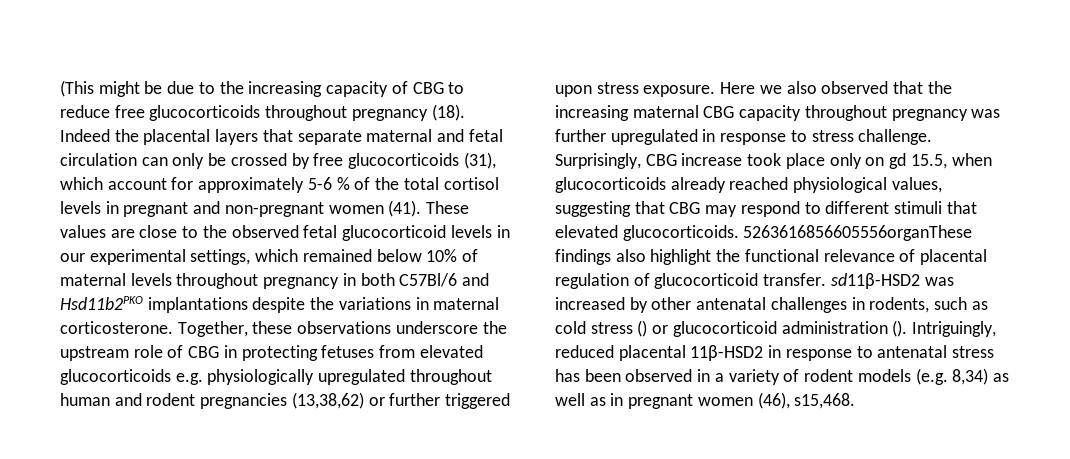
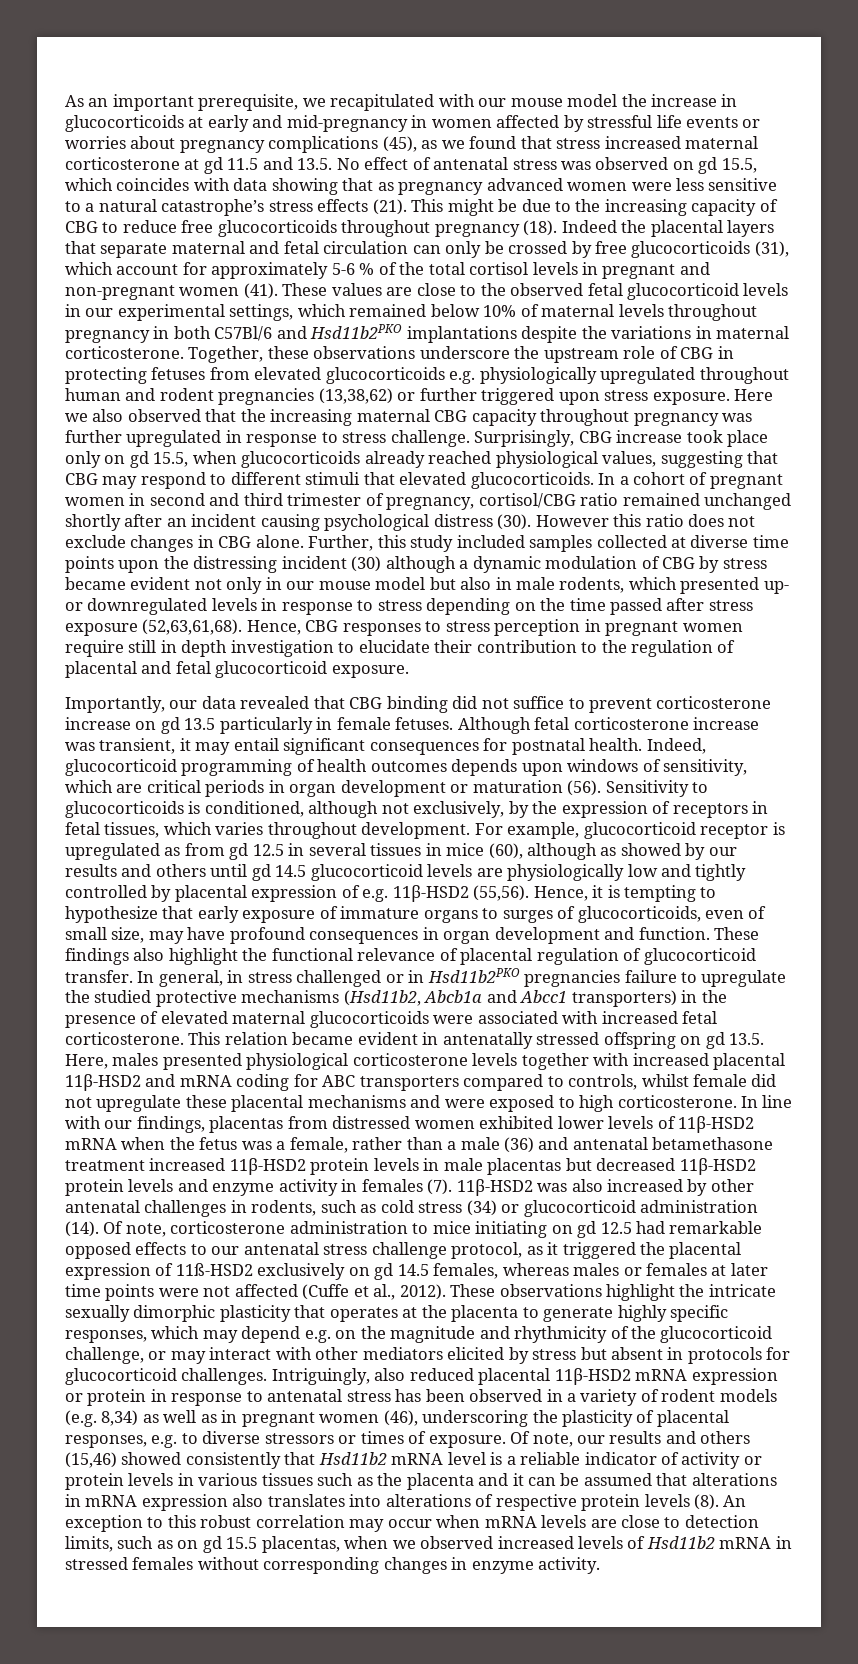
[60,80,94,97] (This -> [65,94,738,111] [65,115,761,132] [65,136,759,153] [65,157,757,174] [65,178,778,195] [65,199,444,216] As an important prerequisite, we recapitulated with our mouse model the increase in glucocorticoids at early and mid-pregnancy in women affected by stressful life events or worries about pregnancy complications (45), as we found that stress increased maternal corticosterone at gd 11.5 and 13.5. No effect of antenatal stress was observed on gd 15.5, which coincides with data showing that as pregnancy advanced women were less sensitive to a natural catastrophe’s stress effects (21). This
[743,225,973,241] 5263616856605556organThese -> [598,472,783,489] [65,493,792,510] [65,514,756,531] [65,535,789,552] [65,556,767,573] [65,577,789,594] [65,598,753,615] [65,619,743,636] [65,640,736,657] [65,661,409,678] [65,696,772,713] [65,717,760,734] [65,738,706,755] [65,759,748,776] [65,780,709,797] [65,801,769,818] [65,822,785,839] [65,843,737,860] [65,864,747,881] [65,885,717,902] [65,906,767,923] [65,927,760,944] In a cohort of pregnant women in second and third trimester of pregnancy, cortisol/CBG ratio remained unchanged shortly after an incident causing psychological distress (30). However this ratio does not exclude changes in CBG alone. Further, this study included samples collected at diverse time points upon the distressing incident (30) although a dynamic modulation of CBG by stress became evident not only in our mouse model but also in male rodents, which presented up- or downregulated levels in response to stress depending on the time passed after stress exposure (52,63,61,68). Hence, CBG responses to stress perception in pregnant women require still in depth investigation to elucidate their contribution to the regulation of placental and fetal glucocorticoid exposure. // Importantly, our data revealed that CBG binding did not suffice to prevent corticosterone increase on gd 13.5 particularly in female fetuses. Although fetal corticosterone increase was transient, it may entail significant consequences for postnatal health. Indeed, glucocorticoid programming of health outcomes depends upon windows of sensitivity, which are critical periods in organ development or maturation (56). Sensitivity to glucocorticoids is conditioned, although not exclusively, by the expression of receptors in fetal tissues, which varies throughout development. For example, glucocorticoid receptor is upregulated as from gd 12.5 in several tissues in mice (60), although as showed by our results and others until gd 14.5 glucocorticoid levels are physiologically low and tightly controlled by placental expression of e.g. 11β-HSD2 (55,56). Hence, it is tempting to hypothesize that early exposure of immature organs to surges of glucocorticoids, even of small size, may have profound consequences in organ development and function. These
[830,273,954,289] sd11β-HSD2 was -> [137,968,787,987] [65,990,727,1007] [65,1011,718,1028] [65,1032,765,1049] [65,1053,786,1070] [65,1074,777,1091] [65,1095,793,1112] [65,1116,755,1133] [65,1137,774,1153] [65,1158,756,1175] [65,1179,603,1196] In general, in stress challenged or in Hsd11b2PKO pregnancies failure to upregulate the studied protective mechanisms (Hsd11b2, Abcb1a and Abcc1 transporters) in the presence of elevated maternal glucocorticoids were associated with increased fetal corticosterone. This relation became evident in antenatally stressed offspring on gd 13.5. Here, males presented physiological corticosterone levels together with increased placental 11β-HSD2 and mRNA coding for ABC transporters compared to controls, whilst female did not upregulate these placental mechanisms and were exposed to high corticosterone. In line with our findings, placentas from distressed women exhibited lower levels of 11β-HSD2 mRNA when the fetus was a female, rather than a male (36) and antenatal betamethasone treatment increased 11β-HSD2 protein levels in male placentas but decreased 11β-HSD2 protein levels and enzyme activity in females (7). 11β-HSD2 was also
[637,320,648,337] () -> [466,1200,497,1216] (34)
[892,320,997,337] [555,345,764,361] (). Intriguingly, reduced placental 11β-HSD2 -> [65,1221,763,1238] [65,1242,742,1259] [65,1263,768,1280] [65,1284,776,1301] [65,1305,729,1322] [65,1326,773,1343] [65,1347,791,1364] [65,1368,778,1385] [65,1389,147,1406] (14). Of note, corticosterone administration to mice initiating on gd 12.5 had remarkable opposed effects to our antenatal stress challenge protocol, as it triggered the placental expression of 11ß-HSD2 exclusively on gd 14.5 females, whereas males or females at later time points were not affected (Cuffe et al., 2012). These observations highlight the intricate sexually dimorphic plasticity that operates at the placenta to generate highly specific responses, which may depend e.g. on the magnitude and rhythmicity of the glucocorticoid challenge, or may interact with other mediators elicited by stress but absent in protocols for glucocorticoid challenges. Intriguingly, also reduced placental 11β-HSD2 mRNA expression or protein
[794,393,856,409] s15,468. -> [422,1410,729,1427] [65,1431,751,1448] [65,1452,762,1469] [65,1473,777,1490] [65,1494,747,1511] [65,1515,759,1532] [65,1536,792,1553] [65,1557,601,1574] underscoring the plasticity of placental responses, e.g. to diverse stressors or times of exposure. Of note, our results and others (15,46) showed consistently that Hsd11b2 mRNA level is a reliable indicator of activity or protein levels in various tissues such as the placenta and it can be assumed that alterations in mRNA expression also translates into alterations of respective protein levels (8). An exception to this robust correlation may occur when mRNA levels are close to detection limits, such as on gd 15.5 placentas, when we observed increased levels of Hsd11b2 mRNA in stressed females without corresponding changes in enzyme activity.

